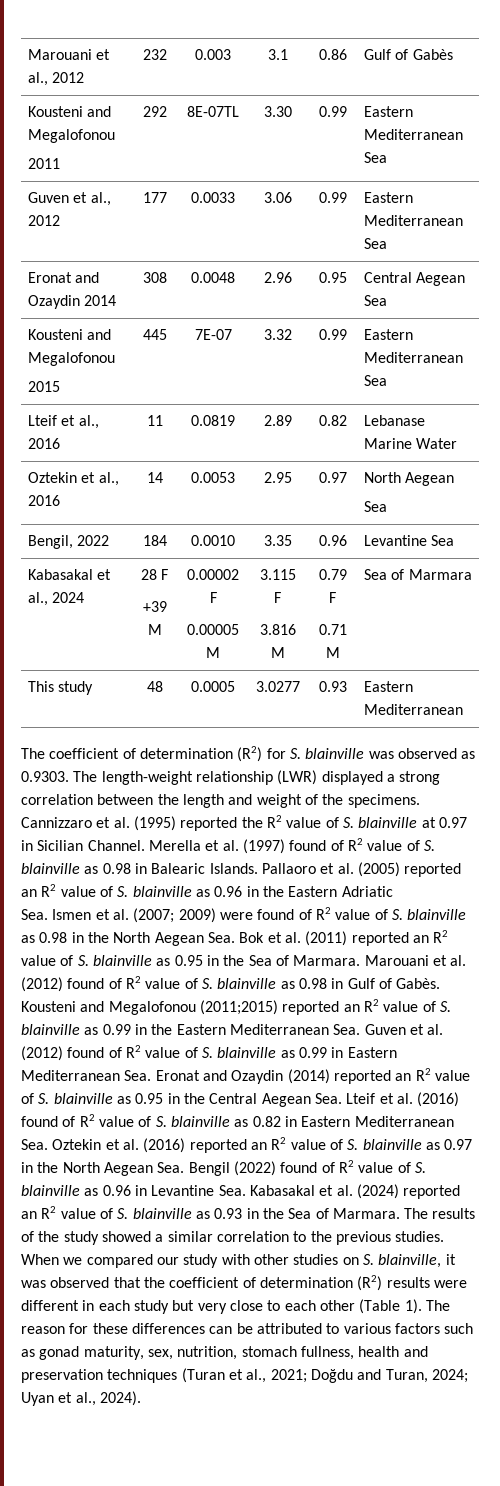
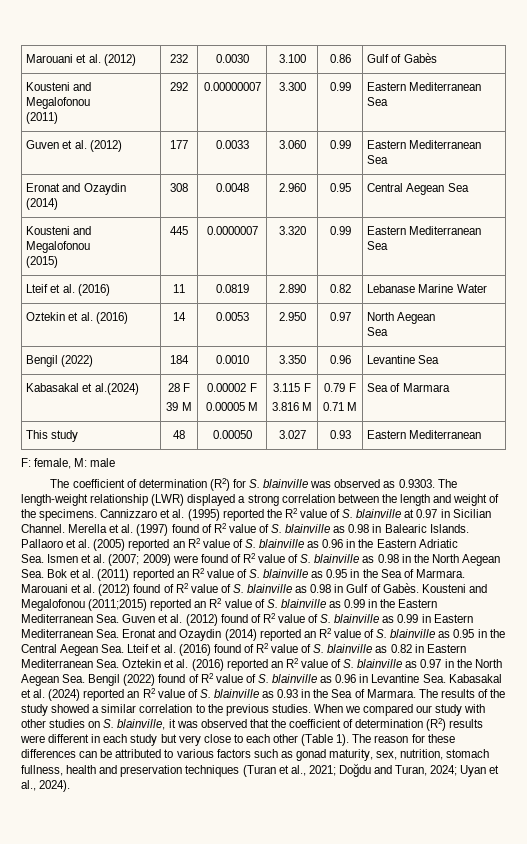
[28,49,111,60] [28,72,85,86] Marouani et al., 2012 -> [26,54,136,66] Marouani et al. (2012)
[195,49,231,60] [267,49,288,60] 0.003 | 3.1 -> [215,54,249,63] [278,54,306,63] 0.0030 | 3.100
[28,158,61,169] 2011 -> [26,112,59,124] (2011)
[187,106,239,117] [263,106,292,117] 8E-07TL | 3.30 -> [203,82,261,91] [278,82,306,91] 0.00000007 | 3.300
[90,192,111,206] [28,215,61,226] al., 2012 -> [74,140,122,152] al. (2012)
[263,192,292,203] 3.06 -> [278,140,306,149] 3.060
[84,295,117,306] 2014 -> [26,198,59,210] (2014)
[263,272,292,283] 2.96 -> [278,183,306,192] 2.960
[28,381,61,392] 2015 -> [26,256,59,268] (2015)
[194,329,232,340] [263,329,292,340] 7E-07 | 3.32 -> [206,226,258,235] [278,226,306,235] 0.0000007 | 3.320
[78,415,99,429] [28,438,61,449] al., 2016 -> [62,284,110,296] al. (2016)
[263,415,292,426] 2.89 -> [278,284,306,293] 2.890
[98,472,119,486] [28,495,61,506] al., 2016 -> [80,312,128,324] al. (2016)
[263,472,292,483] 2.95 -> [278,312,306,321] 2.950
[28,535,110,549] Bengil, 2022 -> [26,355,94,367] Bengil (2022)
[263,535,292,546] 3.35 -> [278,355,306,364] 3.350
[28,592,85,606] al., 2024 -> [94,383,139,395] al.(2024)
[142,601,167,612] +39 -> [166,402,179,411] 39
[191,681,235,692] [255,681,300,692] 0.0005 | 3.0277 -> [212,430,252,439] [278,430,306,439] 0.00050 | 3.027
(464, 709) none -> [21,458,116,469] // F: female, M: male

